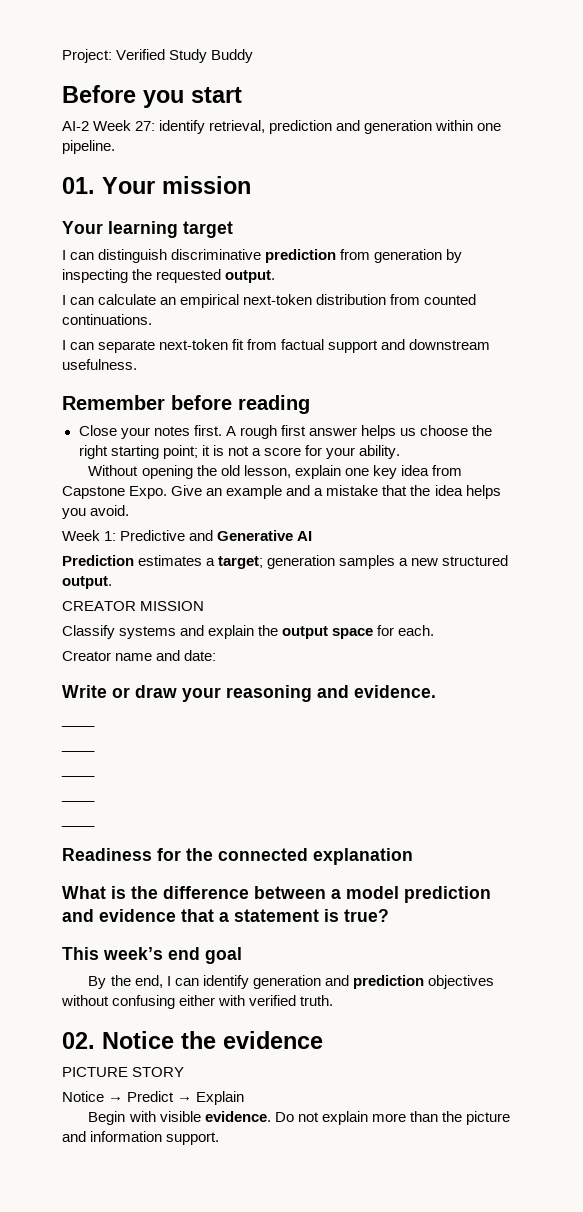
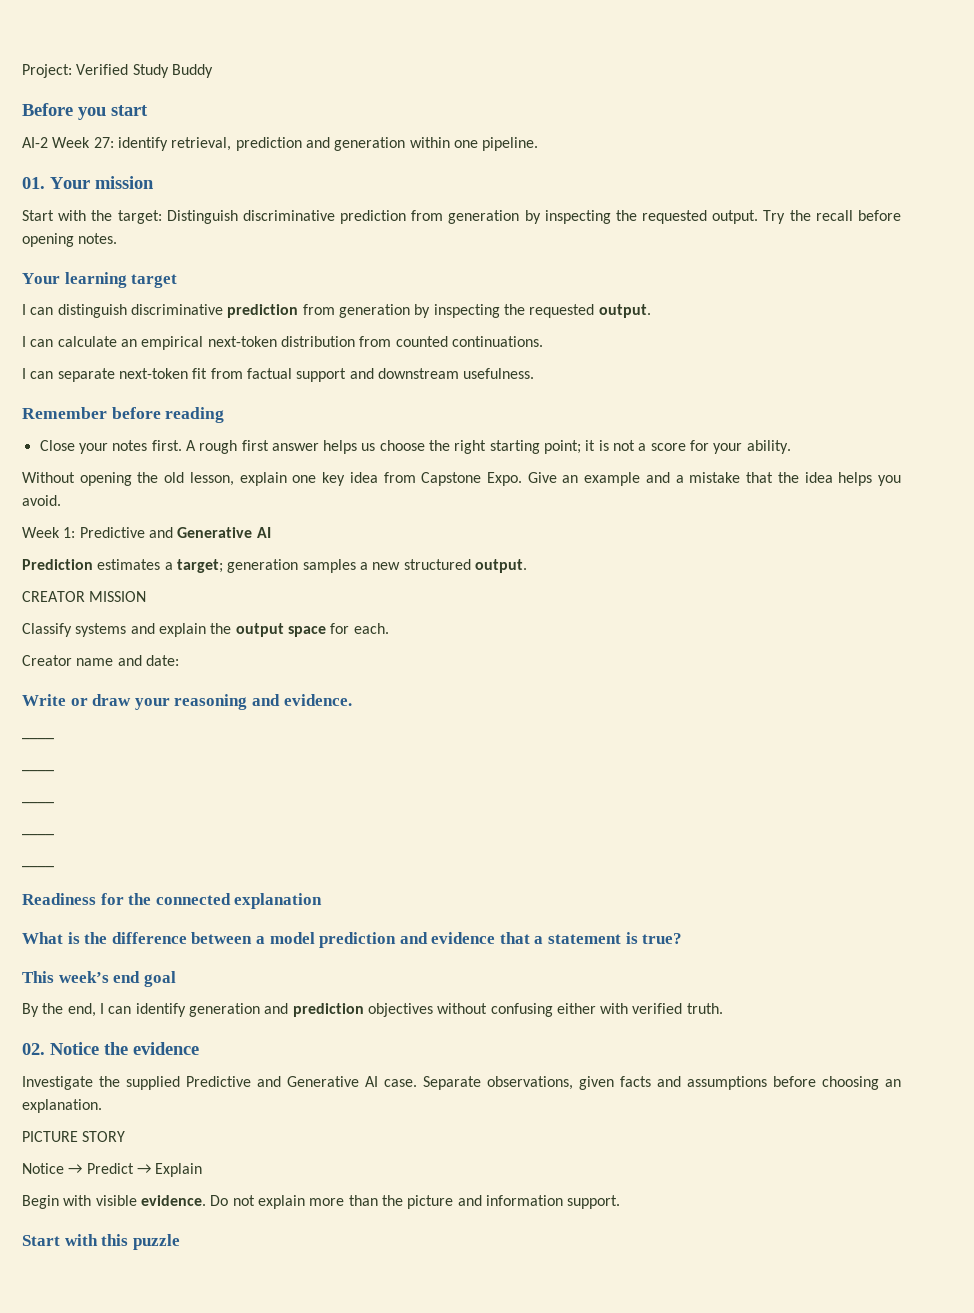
(251, 185) none -> [22,210,901,224] [22,233,118,247] // Start with the target: Distinguish discriminative prediction from generation by inspecting the requested output. Try the recall before opening notes.
(323, 1040) none -> [22,1076,901,1090] [22,1099,102,1113] // Investigate the supplied Predictive and Generative AI case. Separate observations, given facts and assumptions before choosing an explanation.
(220, 1138) none -> [22,1234,180,1250] // Start with this puzzle

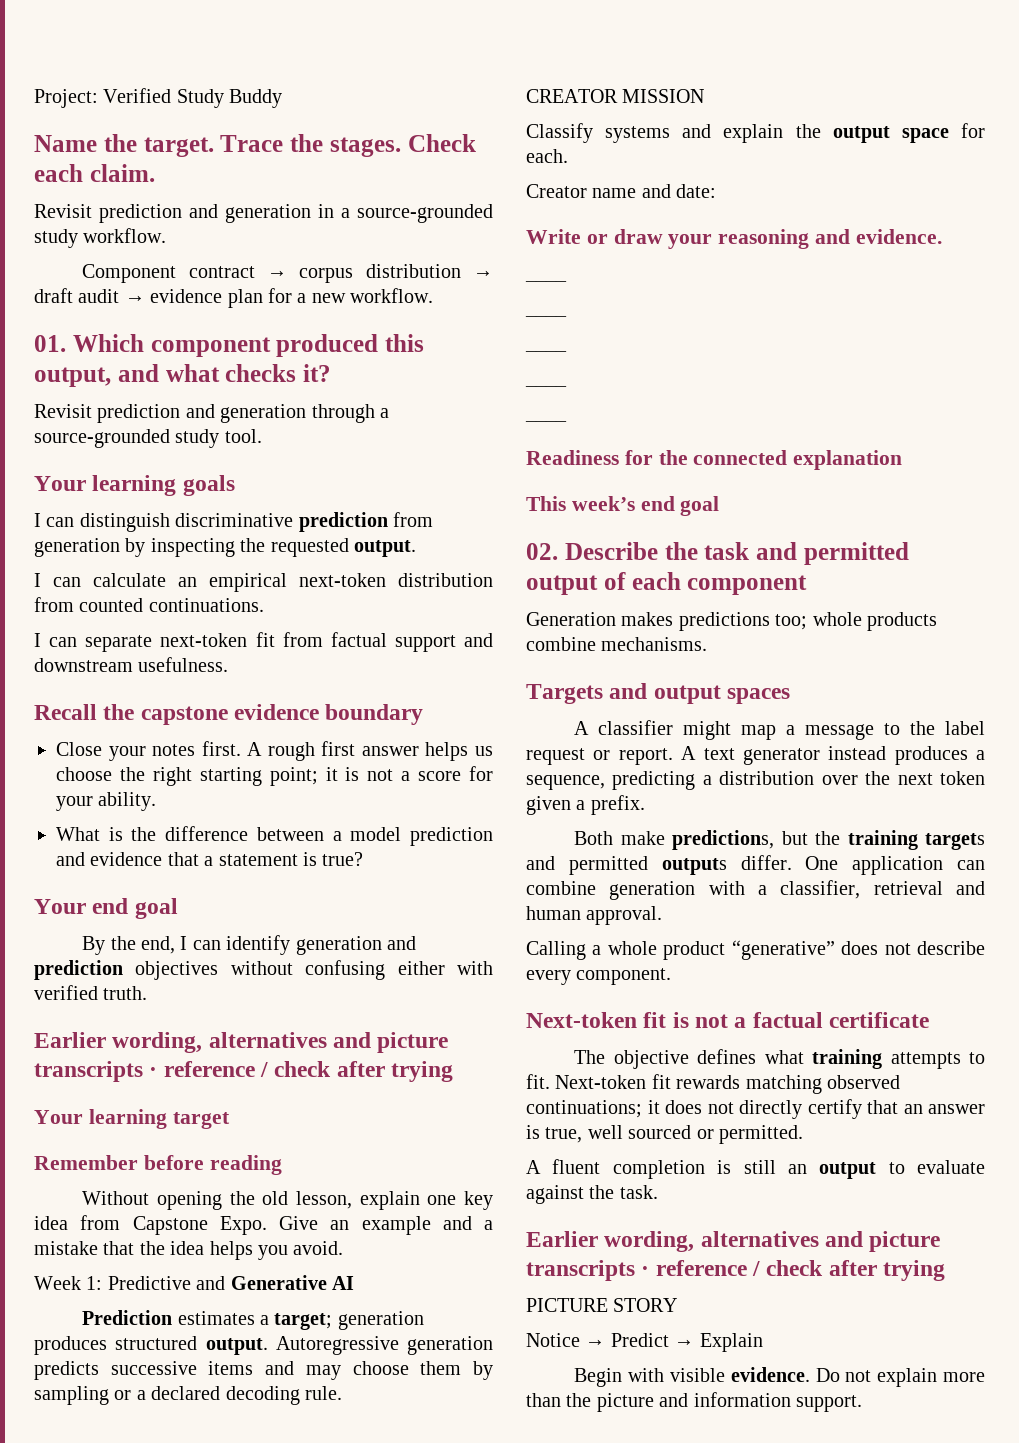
[22,103,148,120] [22,137,539,151] [22,176,154,189] [22,210,901,224] [22,233,118,247] [22,272,178,288] Before you start // AI-2 Week 27: identify retrieval, prediction and generation within one pipeline. // 01. Your mission // Start with the target: Distinguish discriminative prediction from generation by inspecting the requested output. Try the recall before opening notes. // Your learning target -> [34,134,476,157] [34,164,155,182] [34,204,493,223] [34,228,167,248] [82,264,494,283] [34,288,434,308] [34,334,424,357] [34,364,331,387] [34,404,389,423] [34,429,262,448] [34,475,235,496] Name the target. Trace the stages. Check each claim. // Revisit prediction and generation in a source-grounded study workflow. // Component contract → corpus distribution → draft audit → evidence plan for a new workflow. // 01. Which component produced this output, and what checks it? // Revisit prediction and generation through a source-grounded study tool. // Your learning goals
[22,407,225,423] Remember before reading -> [34,704,424,725] Recall the capstone evidence boundary
(791, 447) none -> [56,826,494,846] [56,852,364,866] [34,898,178,919] [82,935,417,955] [34,960,493,980] [34,985,148,1000] [34,1032,449,1053] [34,1061,454,1082] [34,1109,230,1129] [34,1155,282,1175] // What is the difference between a model prediction and evidence that a statement is true? // Your end goal // By the end, I can identify generation and prediction objectives without confusing either with verified truth. // Earlier wording, alternatives and picture transcripts · reference / check after trying // Your learning target // Remember before reading
[302,559,401,573] samples a new -> [34,1336,107,1355] produces
(527, 566) none -> [275,1336,493,1355] [34,1361,494,1380] [34,1386,342,1405] Autoregressive generation predicts successive items and may choose them by sampling or a declared decoding rule.
[22,932,683,948] [22,971,176,987] [22,1003,723,1017] [22,1042,199,1055] [22,1076,901,1090] [22,1099,102,1113] What is the difference between a model prediction and evidence that a statement is true? // This week’s end goal // By the end, I can identify generation and prediction objectives without confusing either with verified truth. // 02. Notice the evidence // Investigate the supplied Predictive and Generative AI case. Separate observations, given facts and assumptions before choosing an explanation. -> [526,496,720,516] [526,542,909,565] [526,572,808,595] [526,612,937,631] [526,637,708,651] [526,683,791,704] [574,720,985,740] [526,746,985,765] [526,771,985,790] [526,795,645,815] [574,830,985,850] [526,855,985,875] [526,880,985,900] [526,906,663,925] [526,940,985,960] [526,968,672,985] [526,1012,930,1028] [574,1049,985,1069] [526,1074,900,1094] [526,1099,985,1119] [526,1125,803,1144] [526,1159,985,1179] [526,1185,658,1204] [526,1231,941,1252] [526,1260,946,1281] This week’s end goal // 02. Describe the task and permitted output of each component // Generation makes predictions too; whole products combine mechanisms. // Targets and output spaces // A classifier might map a message to the label request or report. A text generator instead produces a sequence, predicting a distribution over the next token given a prefix. // Both make predictions, but the training targets and permitted outputs differ. One application can combine generation with a classifier, retrieval and human approval. // Calling a whole product “generative” does not describe every component. // Next-token fit is not a factual certificate // The objective defines what training attempts to fit. Next-token fit rewards matching observed continuations; it does not directly certify that an answer is true, well sourced or permitted. // A fluent completion is still an output to evaluate against the task. // Earlier wording, alternatives and picture transcripts · reference / check after trying
[22,1234,180,1250] // Start with this puzzle -> (862, 1403) none

